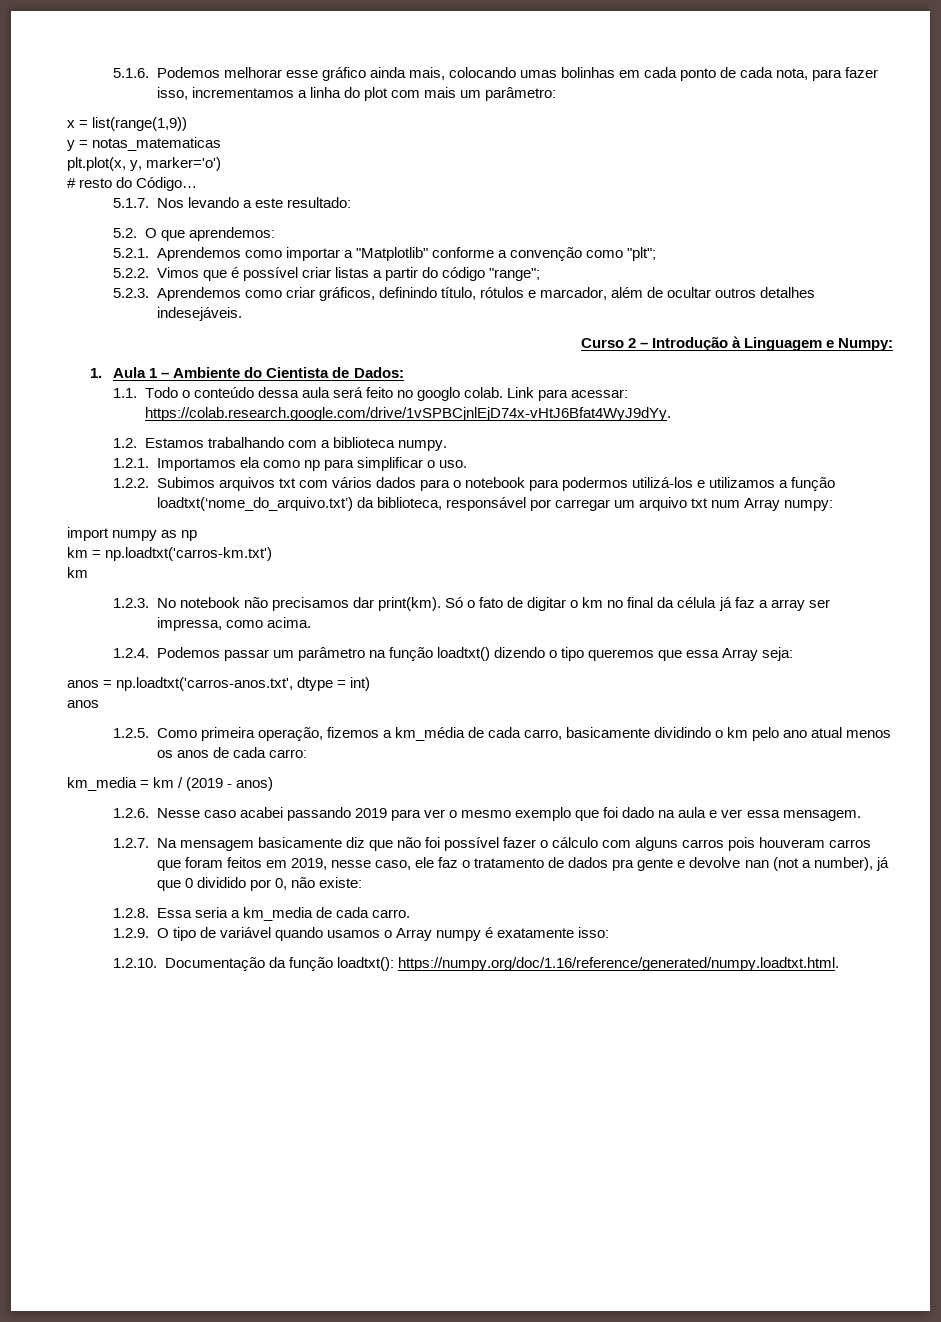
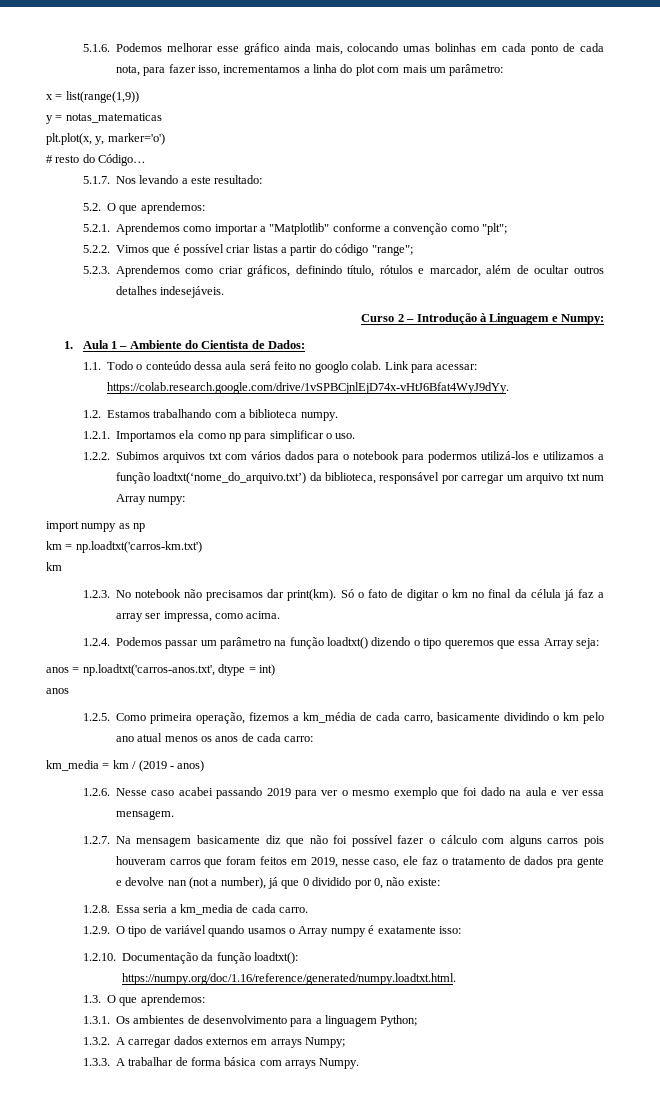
(839, 964) none -> [82,994,205,1006] [82,1015,418,1027] [82,1036,346,1048] [82,1057,360,1069] // 1.3. O que aprendemos: // 1.3.1. Os ambientes de desenvolvimento para a linguagem Python; // 1.3.2. A carregar dados externos em arrays Numpy; // 1.3.3. A trabalhar de forma básica com arrays Numpy.

